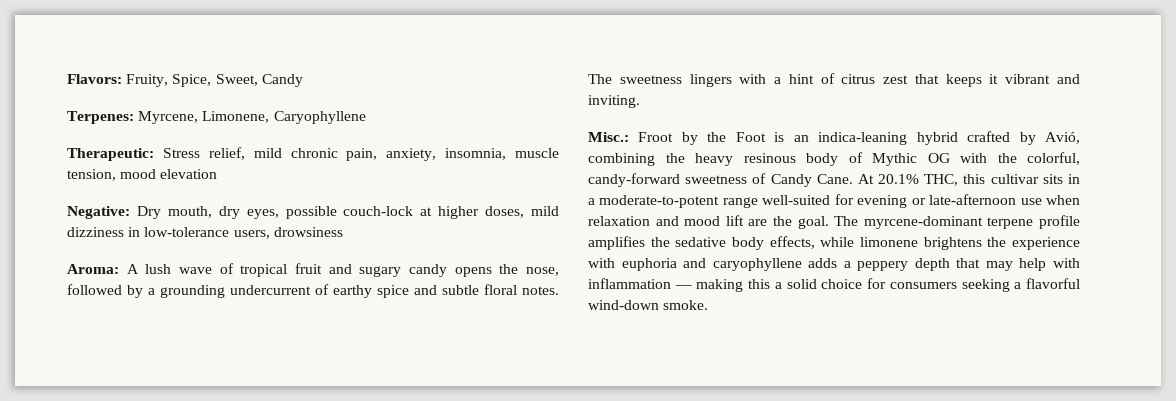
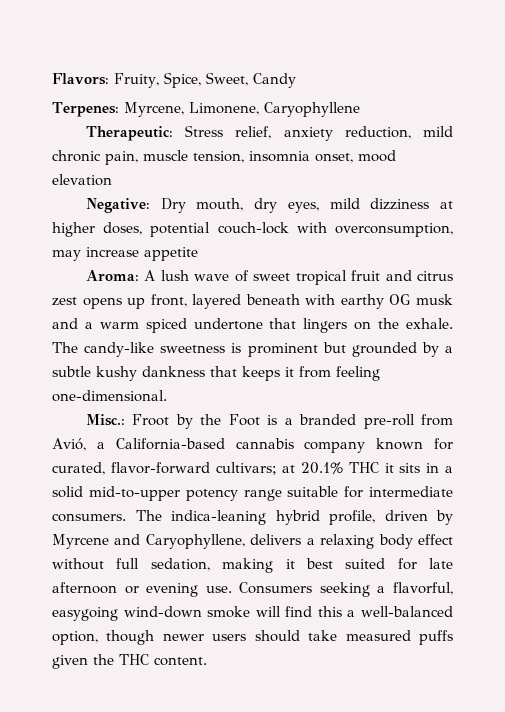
(245, 153) none -> [283,126,411,141] anxiety reduction,
[386,148,559,161] [67,169,116,181] anxiety, insomnia, muscle tension, -> [143,150,353,163] muscle tension, insomnia onset,
[285,206,414,219] possible couch-lock -> [329,198,430,210] mild dizziness
[530,206,559,216] [67,227,343,239] mild dizziness in low-tolerance users, drowsiness -> [150,222,453,237] [52,247,198,261] potential couch-lock with overconsumption, may increase appetite
(234, 268) none -> [253,273,291,281] sweet
[359,264,559,277] [67,284,559,298] [588,73,1080,87] [588,95,640,108] sugary candy opens the nose, followed by a grounding undercurrent of earthy spice and subtle floral notes. The sweetness lingers with a hint of citrus zest that keeps it vibrant and inviting. -> [416,271,453,281] [52,294,453,309] [52,318,454,333] [52,342,453,357] [52,366,380,381] [52,390,167,402] citrus zest opens up front, layered beneath with earthy OG musk and a warm spiced undertone that lingers on the exhale. The candy-like sweetness is prominent but grounded by a subtle kushy dankness that keeps it from feeling one-dimensional.
[793,131,1080,145] [588,152,1080,166] [588,173,1080,187] [588,194,1080,208] [588,215,1080,229] [588,236,1080,250] [588,258,1080,271] [588,278,1080,292] [588,300,709,310] an indica-leaning hybrid crafted by Avió, combining the heavy resinous body of Mythic OG with the colorful, candy-forward sweetness of Candy Cane. At 20.1% THC, this cultivar sits in a moderate-to-potent range well-suited for evening or late-afternoon use when relaxation and mood lift are the goal. The myrcene-dominant terpene profile amplifies the sedative body effects, while limonene brightens the experience with euphoria and caryophyllene adds a peppery depth that may help with inflammation — making this a solid choice for consumers seeking a flavorful wind-down smoke. -> [284,414,453,429] [52,438,453,453] [52,462,453,475] [52,486,453,501] [52,510,453,525] [52,534,453,549] [52,558,453,573] [52,582,453,597] [52,606,453,621] [52,630,453,645] [52,654,207,669] a branded pre-roll from Avió, a California-based cannabis company known for curated, flavor-forward cultivars; at 20.1% THC it sits in a solid mid-to-upper potency range suitable for intermediate consumers. The indica-leaning hybrid profile, driven by Myrcene and Caryophyllene, delivers a relaxing body effect without full sedation, making it best suited for late afternoon or evening use. Consumers seeking a flavorful, easygoing wind-down smoke will find this a well-balanced option, though newer users should take measured puffs given the THC content.

